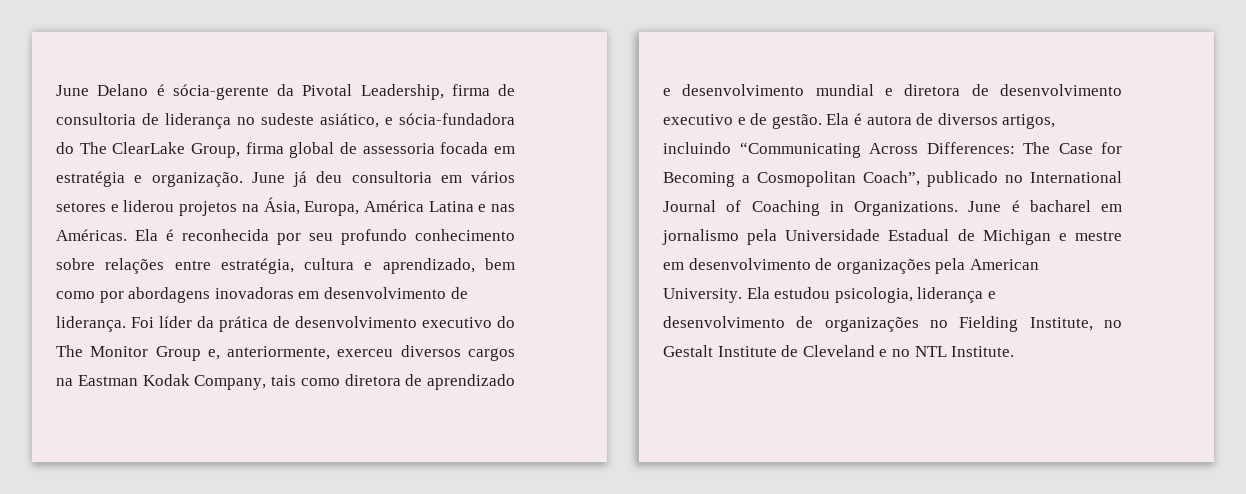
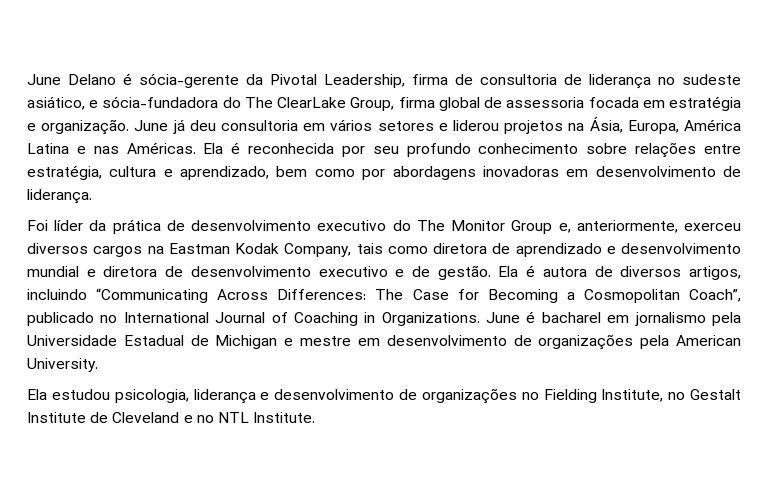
(126, 324) none -> (92, 196) //
(742, 295) none -> (98, 365) //

